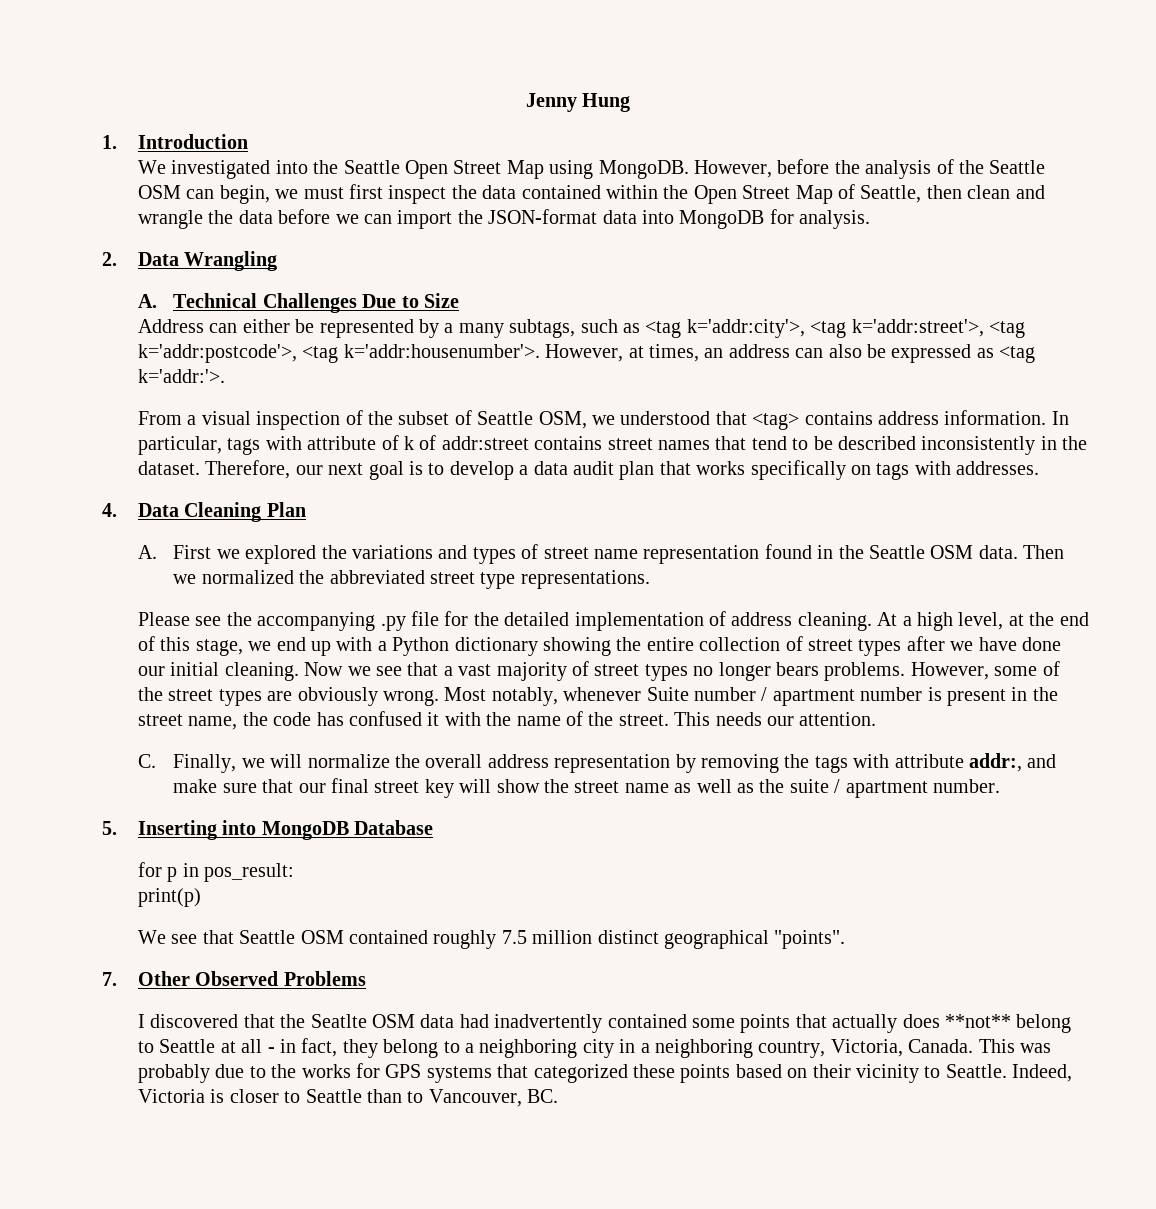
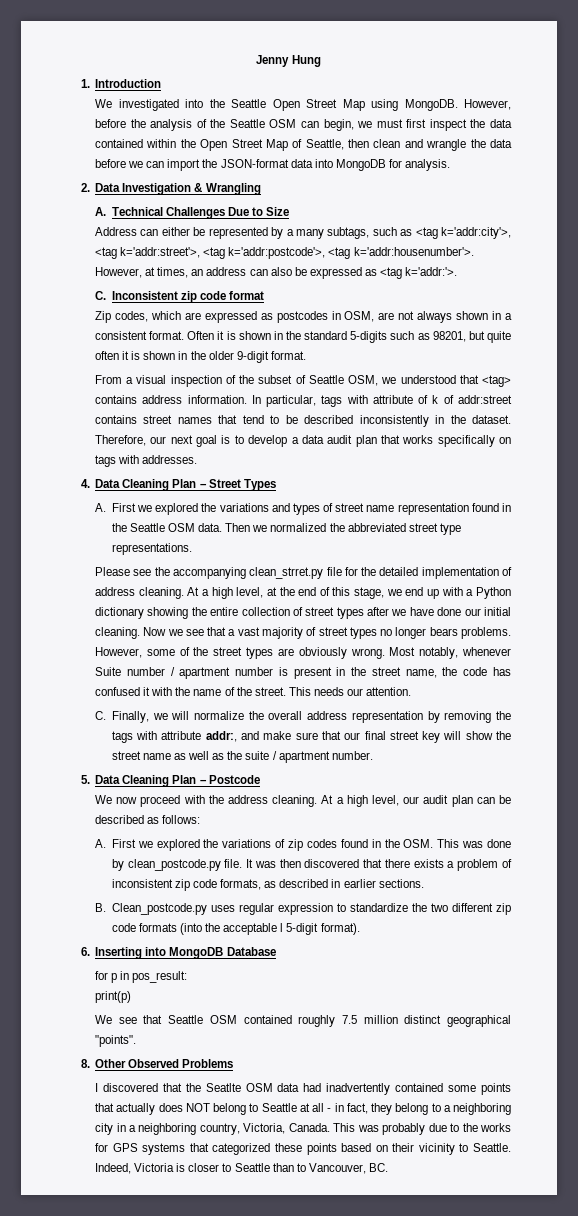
(179, 259) none -> [122,183,203,195] Investigation &
(225, 376) none -> [95,291,265,303] [95,311,513,323] [95,331,512,343] [95,351,306,363] // C. Inconsistent zip code format // Zip codes, which are expressed as postcodes in OSM, are not always shown in a consistent format. Often it is shown in the standard 5-digits such as 98201, but quite often it is shown in the older 9-digit format.
(306, 509) none -> [199,479,276,491] – Street Types
[380,616,406,631] .py -> [249,567,324,579] clean_strret.py
(118, 828) none -> [95,775,260,787] [95,795,511,807] [95,815,201,824] [95,839,511,851] [111,859,513,871] [111,879,424,891] [95,903,511,915] [111,923,360,935] [80,947,90,956] Data Cleaning Plan – Postcode // We now proceed with the address cleaning. At a high level, our audit plan can be described as follows: // A. First we explored the variations of zip codes found in the OSM. This was done by clean_postcode.py file. It was then discovered that there exists a problem of inconsistent zip code formats, as described in earlier sections. // B. Clean_postcode.py uses regular expression to standardize the two different zip code formats (into the acceptable l 5-digit format). // 6.
[102,972,118,986] 7. -> [80,1059,90,1068] 8.
[944,1014,1011,1028] **not** -> [185,1103,210,1112] NOT

